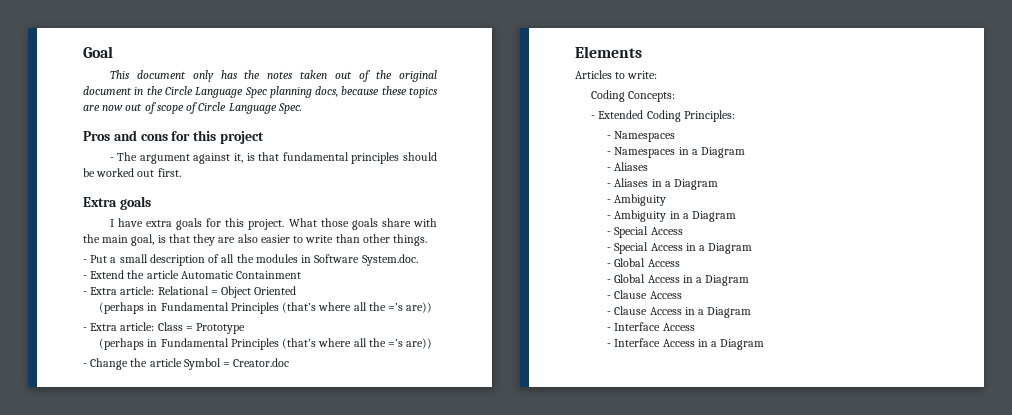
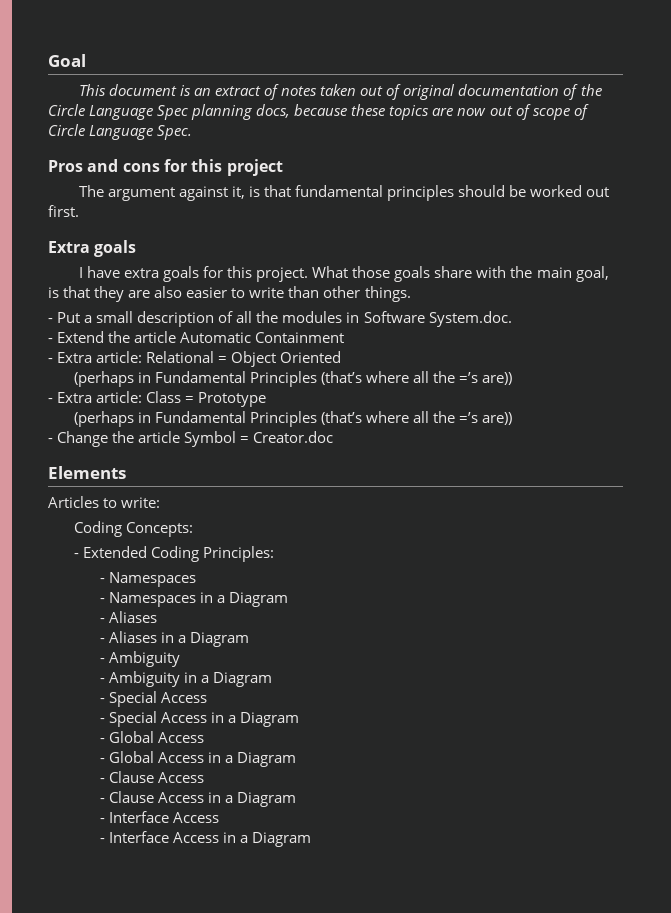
[192,70,437,82] [83,86,144,95] only has the notes taken out of the original document in -> [179,84,579,100] is an extract of notes taken out of original documentation of
[109,157,114,161] - -> (283, 167) none

